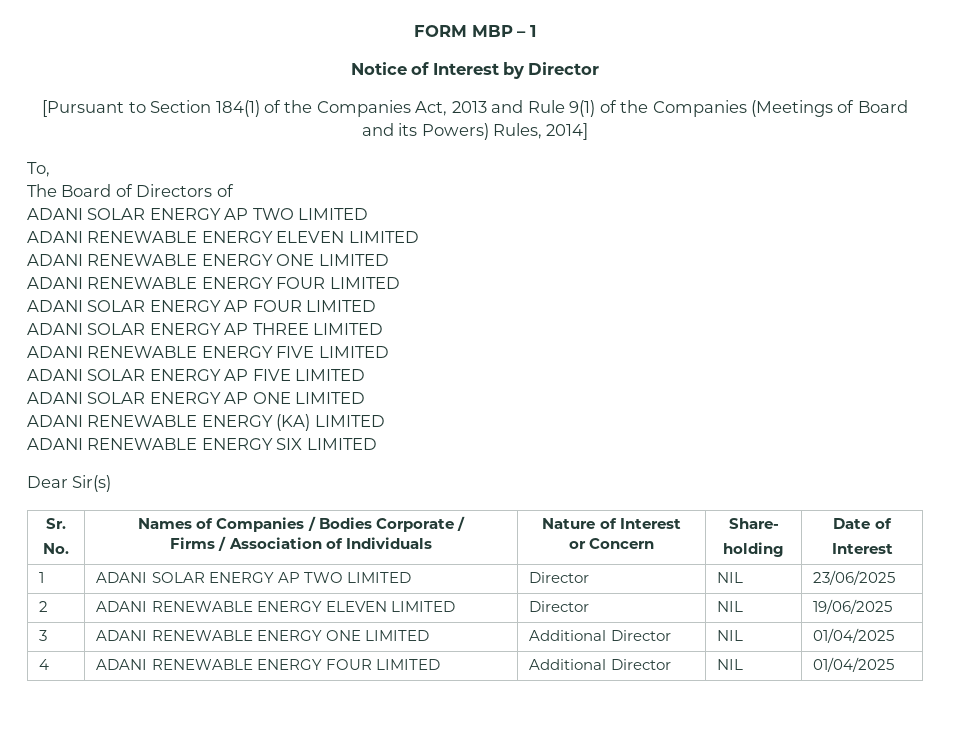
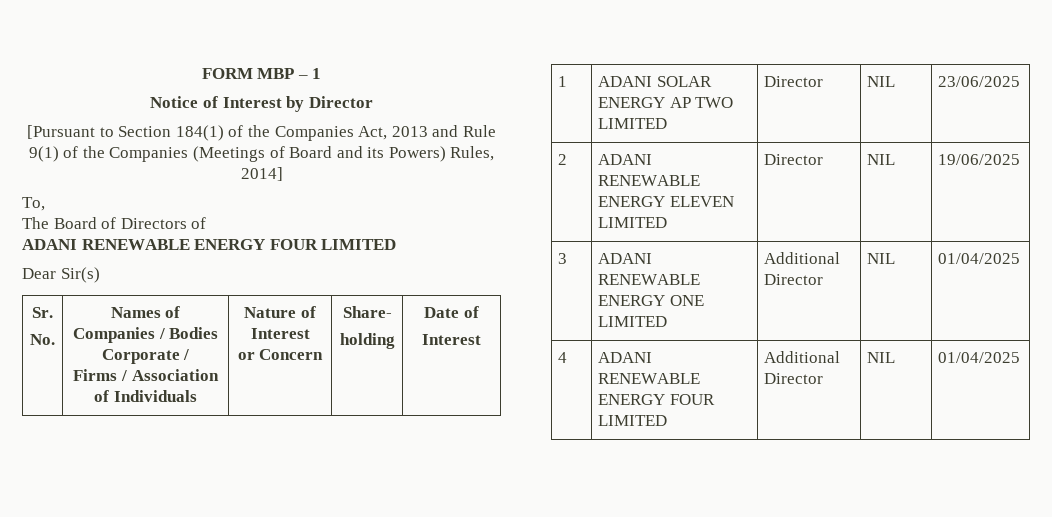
[27,208,369,220] [27,231,419,243] [27,254,389,266] [27,277,400,289] [27,300,377,312] [27,323,384,335] [27,346,389,358] [27,369,366,381] [27,392,366,404] [27,414,385,431] [27,438,377,450] // ADANI SOLAR ENERGY AP TWO LIMITED // ADANI RENEWABLE ENERGY ELEVEN LIMITED // ADANI RENEWABLE ENERGY ONE LIMITED // ADANI RENEWABLE ENERGY FOUR LIMITED // ADANI SOLAR ENERGY AP FOUR LIMITED // ADANI SOLAR ENERGY AP THREE LIMITED // ADANI RENEWABLE ENERGY FIVE LIMITED // ADANI SOLAR ENERGY AP FIVE LIMITED // ADANI SOLAR ENERGY AP ONE LIMITED // ADANI RENEWABLE ENERGY (KA) LIMITED // ADANI RENEWABLE ENERGY SIX LIMITED -> [22,239,397,250] // ADANI RENEWABLE ENERGY FOUR LIMITED

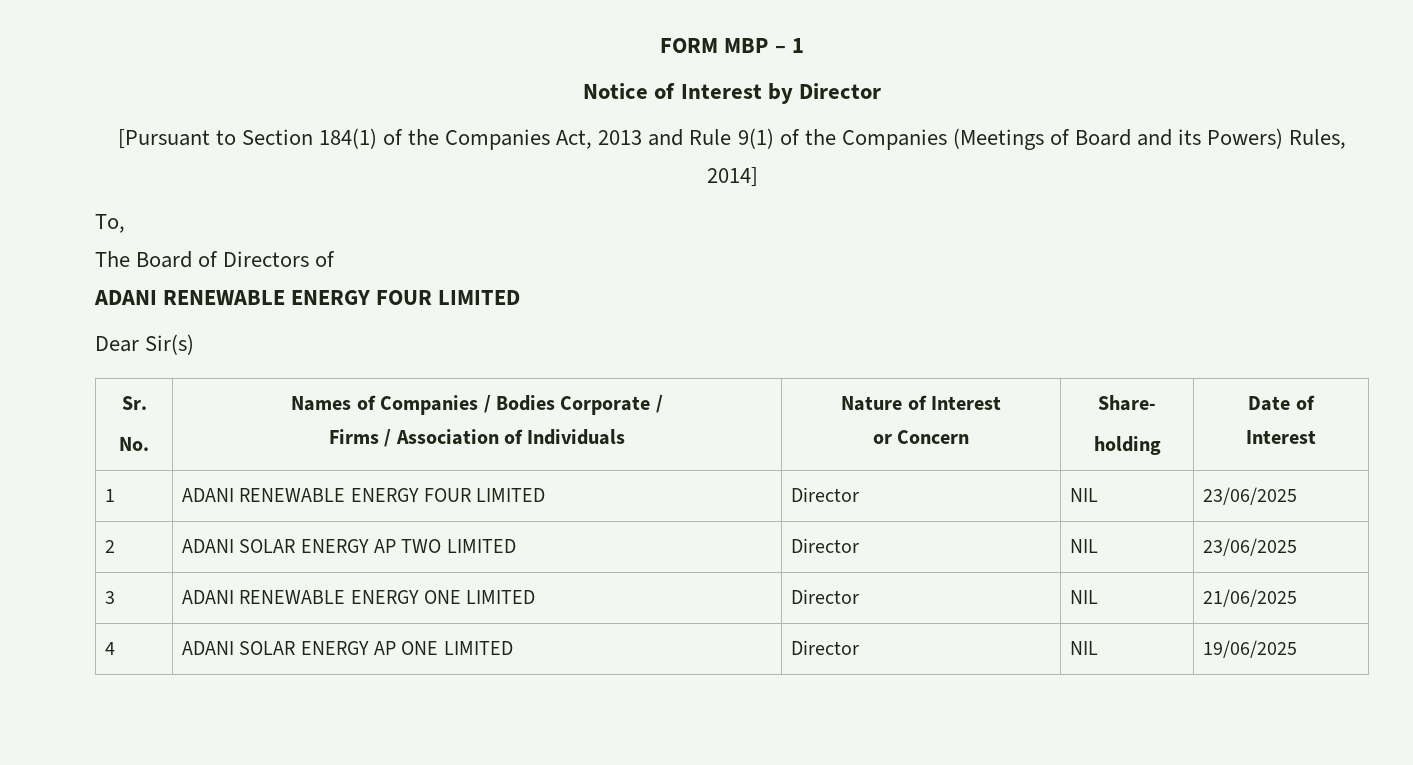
(568, 81) none -> [181,488,546,502] [790,487,859,502] [1069,488,1098,502] [1202,487,1297,505] [104,540,115,553] | ADANI RENEWABLE ENERGY FOUR LIMITED | Director | NIL | 23/06/2025 // 2
[558,154,568,165] [598,154,653,165] [598,175,701,186] [598,196,734,207] [598,217,668,228] [764,154,824,165] [867,154,896,165] [938,154,1021,165] // 2 | ADANI RENEWABLE ENERGY ELEVEN LIMITED | Director | NIL | 19/06/2025 -> (1297, 547) none
[764,252,841,264] [764,274,824,285] [867,253,896,264] [938,253,1021,264] Additional Director | NIL | 01/04/2025 -> [790,589,859,604] [1069,590,1098,604] [1202,589,1297,607] Director | NIL | 21/06/2025
[598,373,701,384] [598,394,715,405] [598,415,668,426] [764,351,841,363] [764,373,824,384] [867,352,896,363] [938,352,1021,363] RENEWABLE ENERGY FOUR LIMITED | Additional Director | NIL | 01/04/2025 -> [239,641,513,655] [790,640,859,655] [1069,641,1098,655] [1202,640,1297,658] SOLAR ENERGY AP ONE LIMITED | Director | NIL | 19/06/2025

